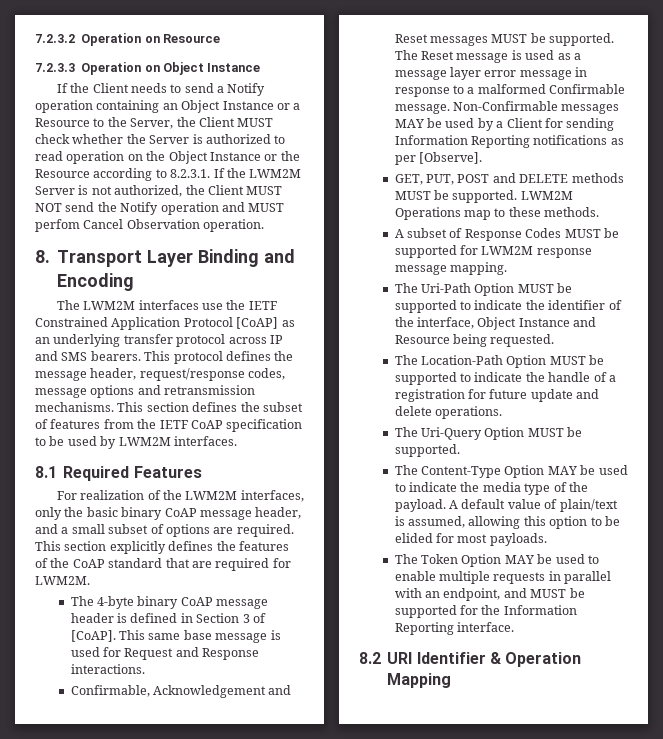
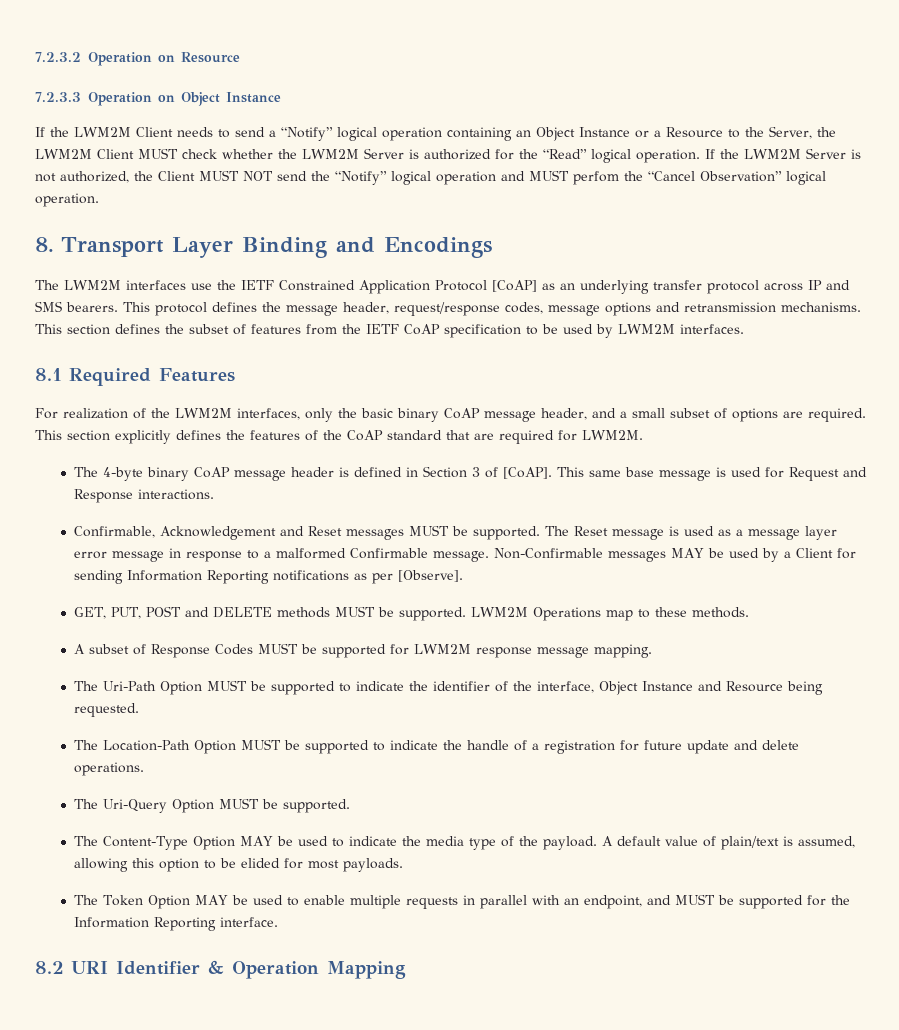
(90, 88) none -> [74,127,131,137] LWM2M
[227,83,266,96] Notify -> [280,127,377,141] “Notify” logical
(196, 122) none -> [35,149,92,159] LWM2M
(146, 139) none -> [301,149,359,159] LWM2M
[274,135,286,144] [35,151,300,164] [35,168,211,181] to read operation on the Object Instance or the Resource according to 8.2.3.1. -> [494,149,700,163] for the “Read” logical operation.
[120,202,159,215] Notify -> [335,171,431,185] “Notify” logical
[83,219,200,229] Cancel Observation -> [624,171,826,185] the “Cancel Observation” logical
[56,273,134,291] Encoding -> [383,237,492,258] Encodings

